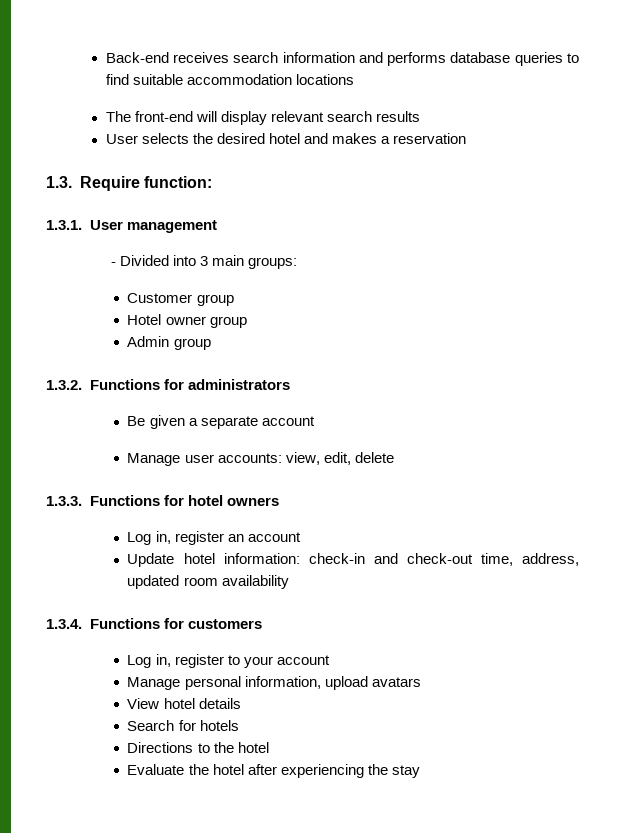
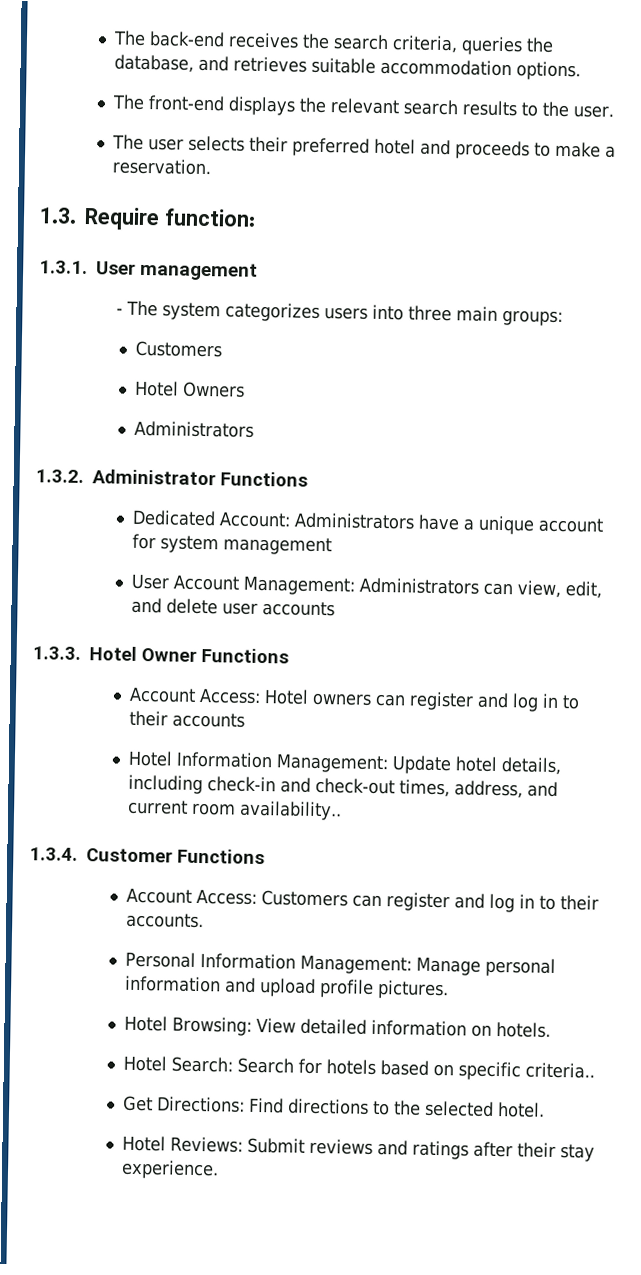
[105,52,579,66] [105,74,129,85] Back-end receives search information and performs database queries to find -> [112,30,554,56] [113,54,307,73] The back-end receives the search criteria, queries the database, and retrieves
[295,74,354,85] locations -> [515,61,581,81] options.
[195,111,267,125] will display -> [227,96,327,116] displays the
[105,133,467,144] // User selects the desired hotel and makes a reservation -> [520,101,614,118] [111,134,616,160] [111,158,211,176] to the user. // The user selects their preferred hotel and proceeds to make a reservation.
[120,255,209,266] Divided into 3 -> [126,300,453,322] The system categorizes users into three
[127,293,234,306] [127,314,247,328] [127,336,211,350] Customer group // Hotel owner group // Admin group -> [134,340,222,358] [134,380,245,398] [133,420,254,438] Customers // Hotel Owners // Administrators
[89,379,290,390] [127,415,315,429] [127,453,282,466] Functions for administrators // Be given a separate account // Manage user accounts: -> [92,469,308,487] [131,509,604,535] [131,533,332,556] [130,573,513,596] Administrator Functions // Dedicated Account: Administrators have a unique account for system management // User Account Management: Administrators can
(351, 458) none -> [130,597,162,614] and
(394, 457) none -> [221,601,335,617] user accounts
[89,495,279,506] [127,531,301,545] [127,553,579,567] [127,575,289,589] Functions for hotel owners // Log in, register an account // Update hotel information: check-in and check-out time, address, updated room availability -> [89,646,289,664] [128,686,580,712] [128,710,245,728] [127,750,562,776] [127,774,558,799] [127,799,342,821] Hotel Owner Functions // Account Access: Hotel owners can register and log in to their accounts // Hotel Information Management: Update hotel details, including check-in and check-out times, address, and current room availability..
[89,618,262,629] [127,654,330,668] [127,676,421,690] [127,698,241,709] [127,720,239,731] [127,742,269,753] [127,764,420,778] Functions for customers // Log in, register to your account // Manage personal information, upload avatars // View hotel details // Search for hotels // Directions to the hotel // Evaluate the hotel after experiencing the stay -> [86,848,265,865] [125,887,599,913] [125,912,204,929] [124,951,556,977] [124,975,449,1000] [123,1015,551,1038] [122,1055,595,1081] [122,1095,545,1118] [121,1135,595,1162] [120,1159,219,1180] Customer Functions // Account Access: Customers can register and log in to their accounts. // Personal Information Management: Manage personal information and upload profile pictures. // Hotel Browsing: View detailed information on hotels. // Hotel Search: Search for hotels based on specific criteria.. // Get Directions: Find directions to the selected hotel. // Hotel Reviews: Submit reviews and ratings after their stay experience.

